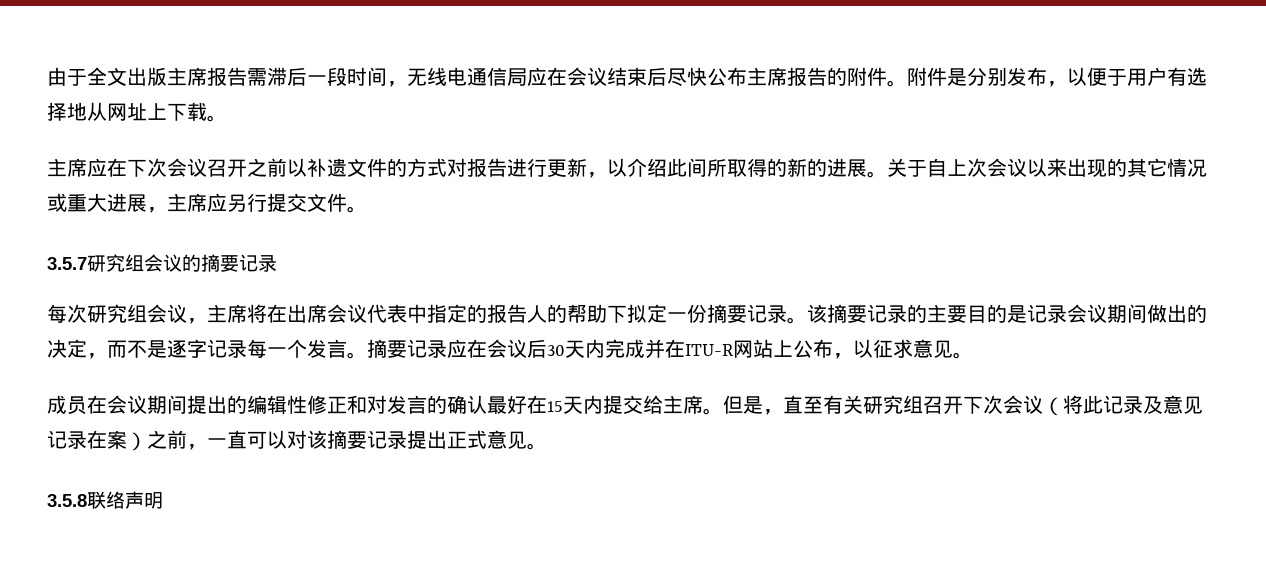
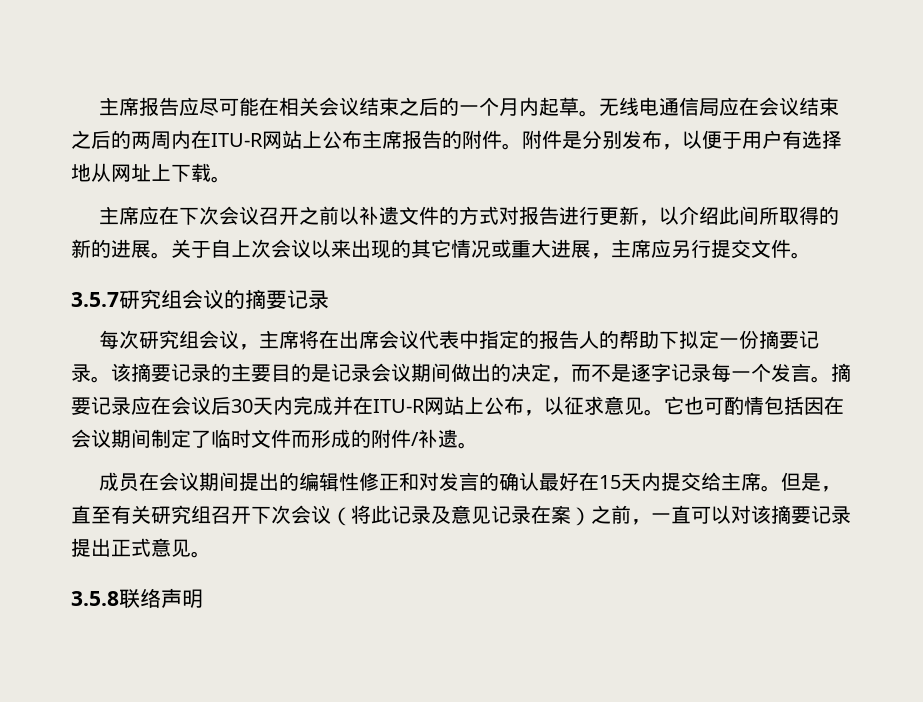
[47,67,407,87] 由于全文出版主席报告需滞后一段时间， -> [98,97,599,117] 主席报告应尽可能在相关会议结束之后的一个月内起草。
[647,67,707,86] 后尽快 -> [71,130,322,149] 之后的两周内在ITU-R网站上
(973, 355) none -> [664,396,844,415] [71,429,478,449] 它也可酌情包括因在会议期间制定了临时文件而形成的附件/补遗。

